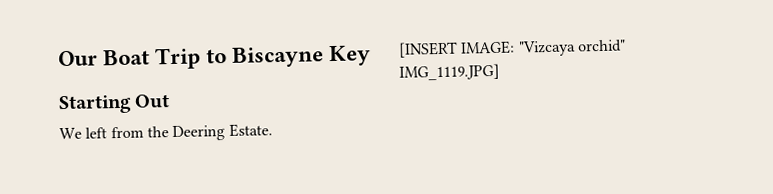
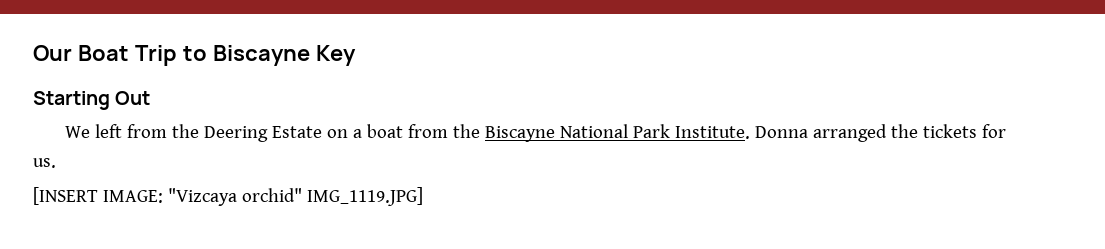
[228,123,273,137] Estate. -> [271,124,1006,142] [33,158,56,168] Estate on a boat from the Biscayne National Park Institute. Donna arranged the tickets for us.

